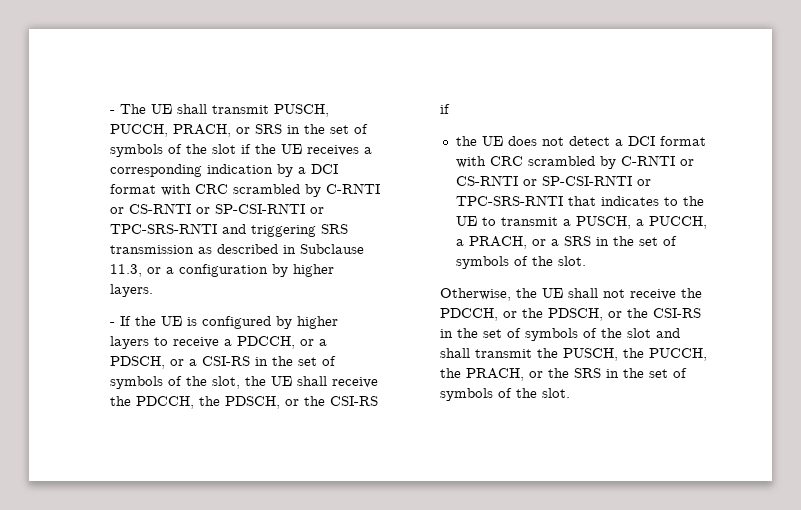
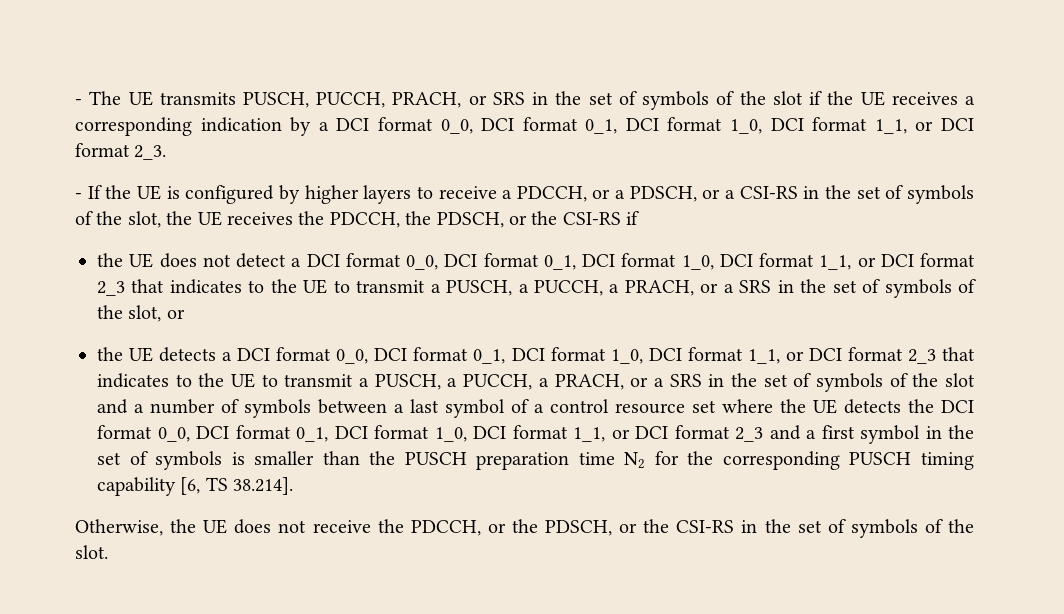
[176,104,269,114] shall transmit -> [159,92,236,105] transmits
[160,183,380,197] [109,203,324,214] [109,223,348,237] [109,244,364,254] [109,264,334,277] [109,284,153,297] with CRC scrambled by C-RNTI or CS-RNTI or SP-CSI-RNTI or TPC-SRS-RNTI and triggering SRS transmission as described in Subclause 11.3, or a configuration by higher layers. -> [440,117,975,134] [75,143,167,160] 0_0, DCI format 0_1, DCI format 1_0, DCI format 1_1, or DCI format 2_3.
[296,376,378,388] shall receive -> [227,212,294,225] receives
[455,155,694,169] [455,175,651,186] [455,195,563,206] with CRC scrambled by C-RNTI or CS-RNTI or SP-CSI-RNTI or TPC-SRS-RNTI -> [406,253,976,270] [97,281,126,296] 0_0, DCI format 0_1, DCI format 1_0, DCI format 1_1, or DCI format 2_3
[557,256,586,266] slot. -> [128,305,185,322] [97,347,975,364] [97,373,976,392] [97,399,974,418] [97,425,975,444] [97,451,975,470] [97,477,294,496] slot, or // the UE detects a DCI format 0_0, DCI format 0_1, DCI format 1_0, DCI format 1_1, or DCI format 2_3 that indicates to the UE to transmit a PUSCH, a PUCCH, a PRACH, or a SRS in the set of symbols of the slot and a number of symbols between a last symbol of a control resource set where the UE detects the DCI format 0_0, DCI format 0_1, DCI format 1_0, DCI format 1_1, or DCI format 2_3 and a first symbol in the set of symbols is smaller than the PUSCH preparation time N2 for the corresponding PUSCH timing capability [6, TS 38.214].
[567,288,598,298] shall -> [234,519,272,534] does
[626,328,680,338] [439,348,707,361] [439,368,687,381] [439,388,537,401] slot and shall transmit the PUSCH, the PUCCH, the PRACH, or the SRS in the set of symbols of the -> (975, 526) none

